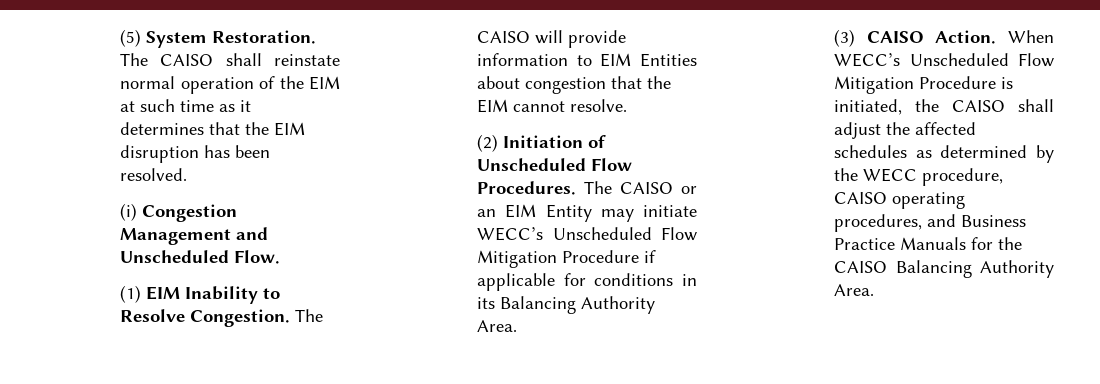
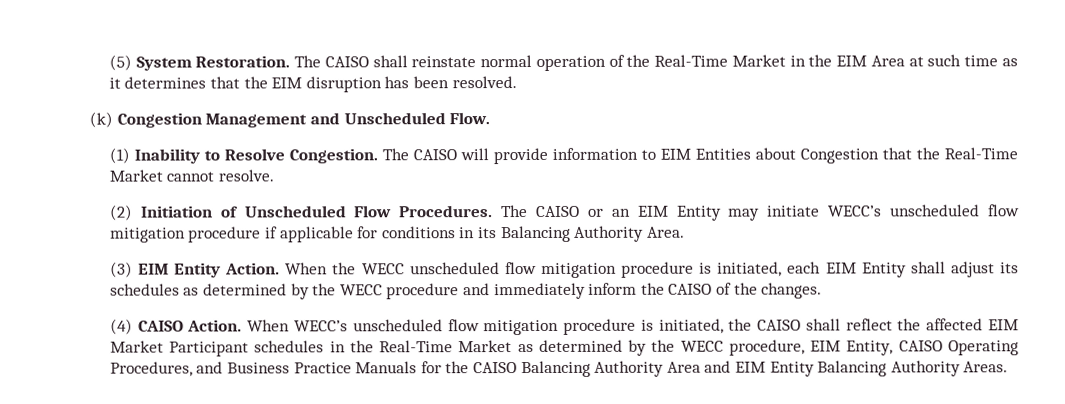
[308,76,340,90] EIM -> [654,54,905,67] Real-Time Market in the EIM Area
[120,203,138,221] (i) -> [89,111,114,128] (k)
[146,286,181,300] EIM -> (130, 155) none
[525,76,672,94] [477,99,509,113] congestion that the EIM -> [799,147,1019,164] [108,169,163,182] Congestion that the Real-Time Market
[552,227,697,241] [477,250,640,268] Unscheduled Flow Mitigation Procedure -> [890,204,1020,217] [109,226,262,243] unscheduled flow mitigation procedure
[866,30,1054,44] [834,53,1054,67] [834,76,1014,94] [834,99,1054,115] [834,122,977,139] CAISO Action. When WECC’s Unscheduled Flow Mitigation Procedure is initiated, the CAISO shall adjust the affected -> [138,261,1020,278] EIM Entity Action. When the WECC unscheduled flow mitigation procedure is initiated, each EIM Entity shall adjust its
[922,168,1004,186] [834,192,966,209] [834,214,923,232] procedure, CAISO operating procedures, -> [386,282,823,300] [109,318,1020,336] [109,339,1019,357] [109,361,193,377] procedure and immediately inform the CAISO of the changes. // (4) CAISO Action. When WECC’s unscheduled flow mitigation procedure is initiated, the CAISO shall reflect the affected EIM Market Participant schedules in the Real-Time Market as determined by the WECC procedure, EIM Entity, CAISO Operating Procedures,
[834,284,875,296] Area. -> [666,360,1009,377] Area and EIM Entity Balancing Authority Areas.

